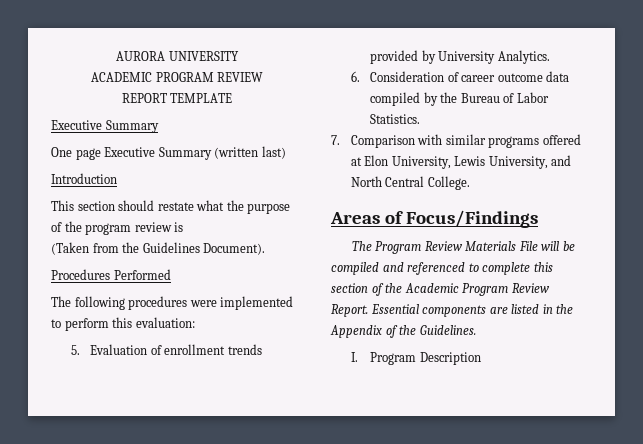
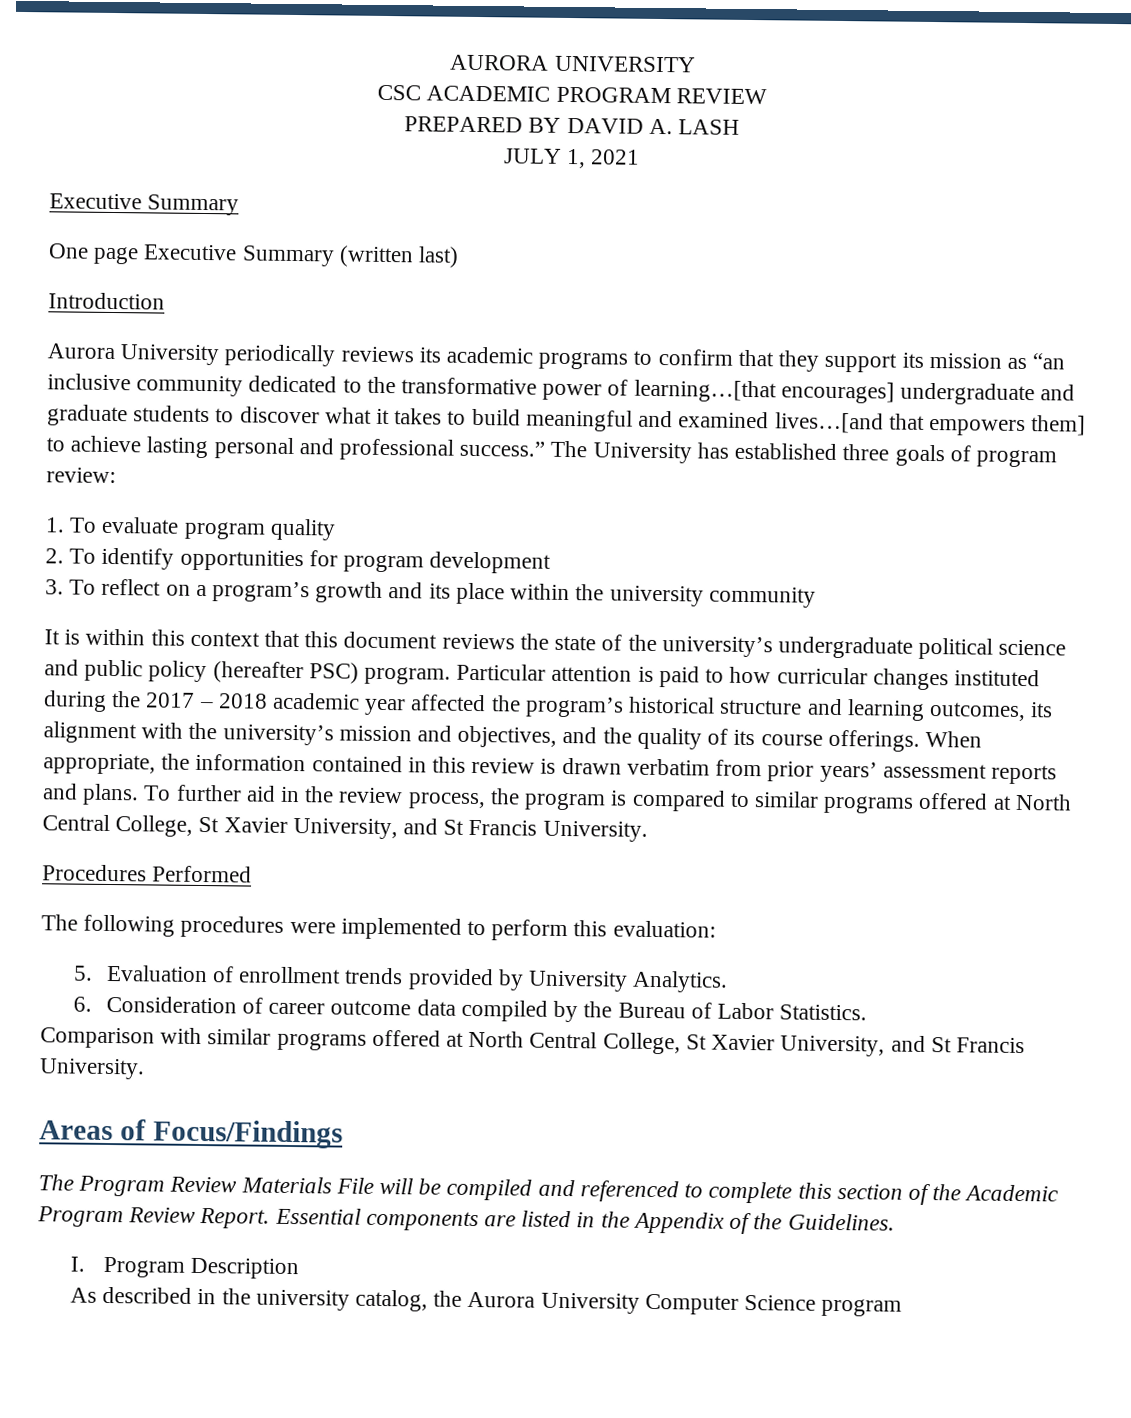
(239, 56) none -> [377,84,422,101] CSC
[121,93,233,103] REPORT TEMPLATE -> [404,116,740,135] [502,148,641,169] PREPARED BY DAVID A. LASH // JULY 1, 2021
[51,200,291,214] [51,221,184,235] [51,242,266,255] This section should restate what the purpose of the program review is // (Taken from the Guidelines Document). -> [47,343,1066,373] [47,373,1076,406] [47,404,1087,437] [46,435,1057,468] [46,467,116,484] [45,516,336,541] [45,547,552,574] [45,578,816,608] [44,628,1067,660] [44,659,1040,691] [43,690,1054,722] [43,721,982,752] [43,753,1057,785] [42,783,1072,814] [42,814,648,842] Aurora University periodically reviews its academic programs to confirm that they support its mission as “an inclusive community dedicated to the transformative power of learning…[that encourages] undergraduate and graduate students to discover what it takes to build meaningful and examined lives…[and that empowers them] to achieve lasting personal and professional success.” The University has established three goals of program review: // 1. To evaluate program quality // 2. To identify opportunities for program development // 3. To reflect on a program’s growth and its place within the university community // It is within this context that this document reviews the state of the university’s undergraduate political science and public policy (hereafter PSC) program. Particular attention is paid to how curricular changes instituted during the 2017 – 2018 academic year affected the program’s historical structure and learning outcomes, its alignment with the university’s mission and objectives, and the quality of its course offerings. When appropriate, the information contained in this review is drawn verbatim from prior years’ assessment reports and plans. To further aid in the review process, the program is compared to similar programs offered at North Central College, St Xavier University, and St Francis University.
[331,135,340,145] 7. -> (868, 1012) none
[364,155,572,169] [350,176,470,190] Elon University, Lewis University, and North Central College. -> [468,1030,1025,1057] [39,1058,145,1080] North Central College, St Xavier University, and St Francis University.
(481, 358) none -> [69,1286,903,1317] // As described in the university catalog, the Aurora University Computer Science program

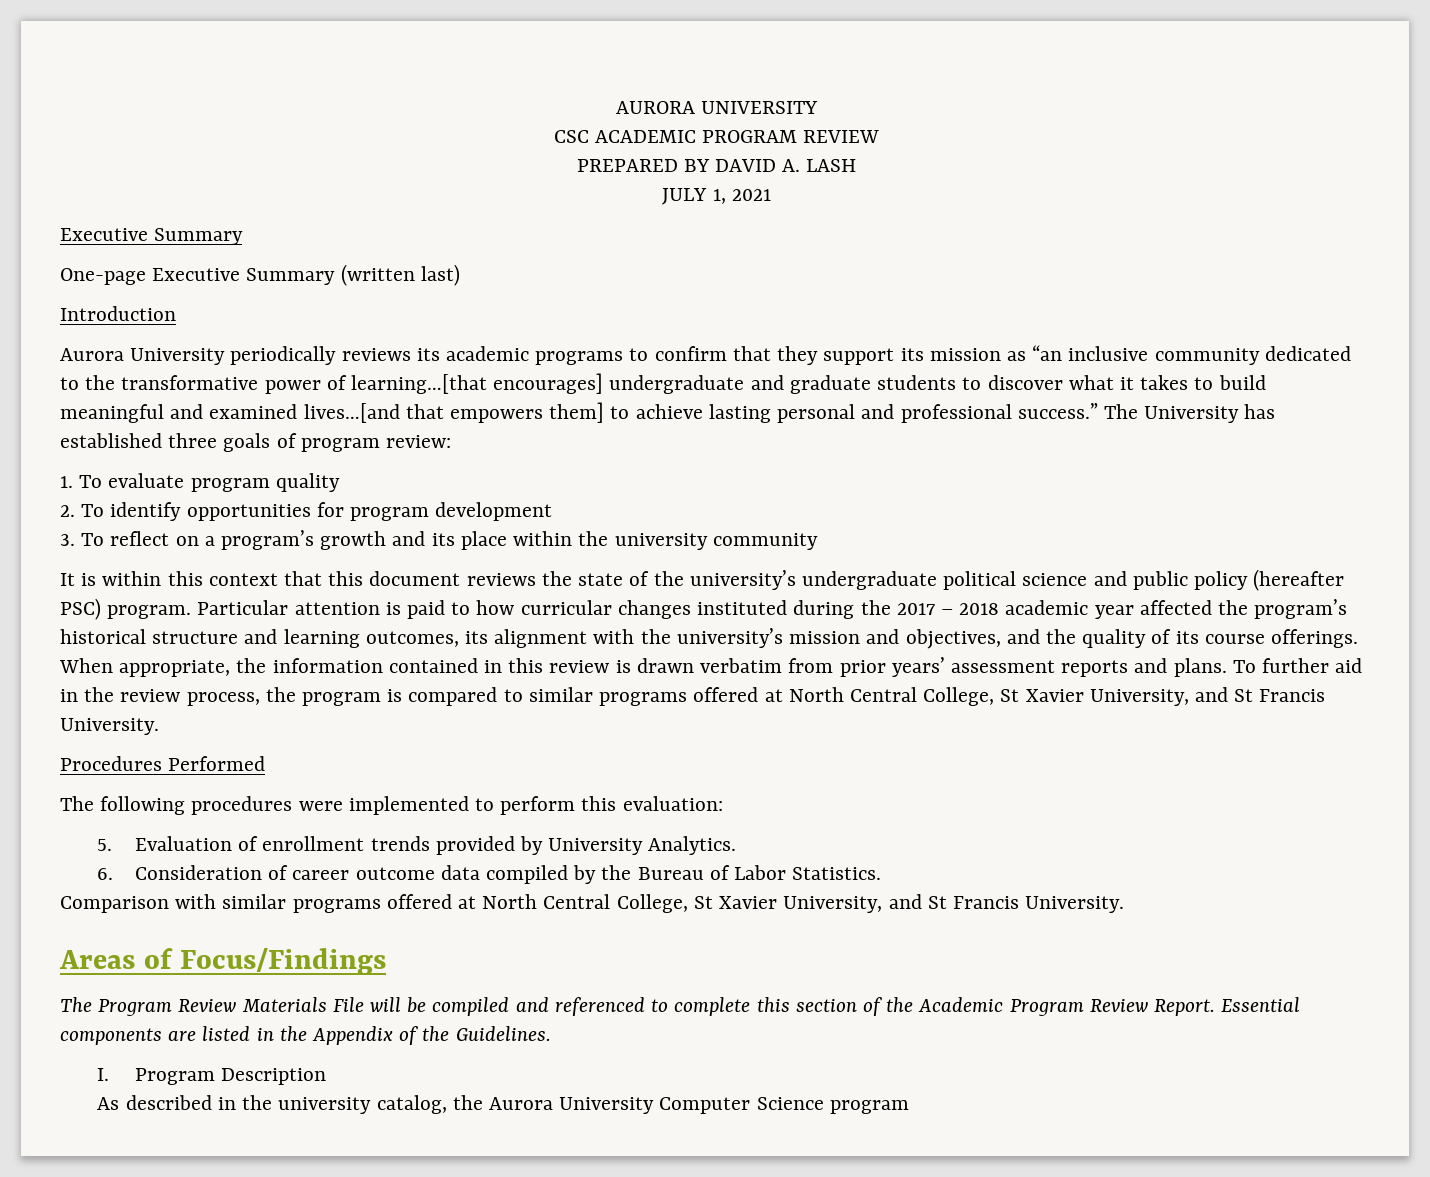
[48,243,140,265] One page -> [60,268,146,285] One-page

